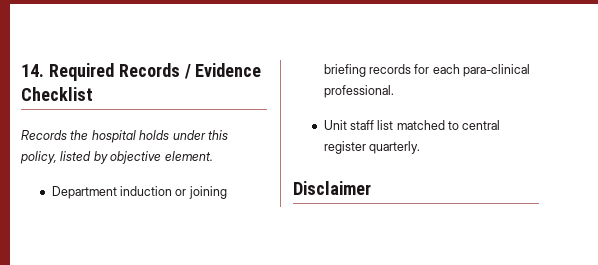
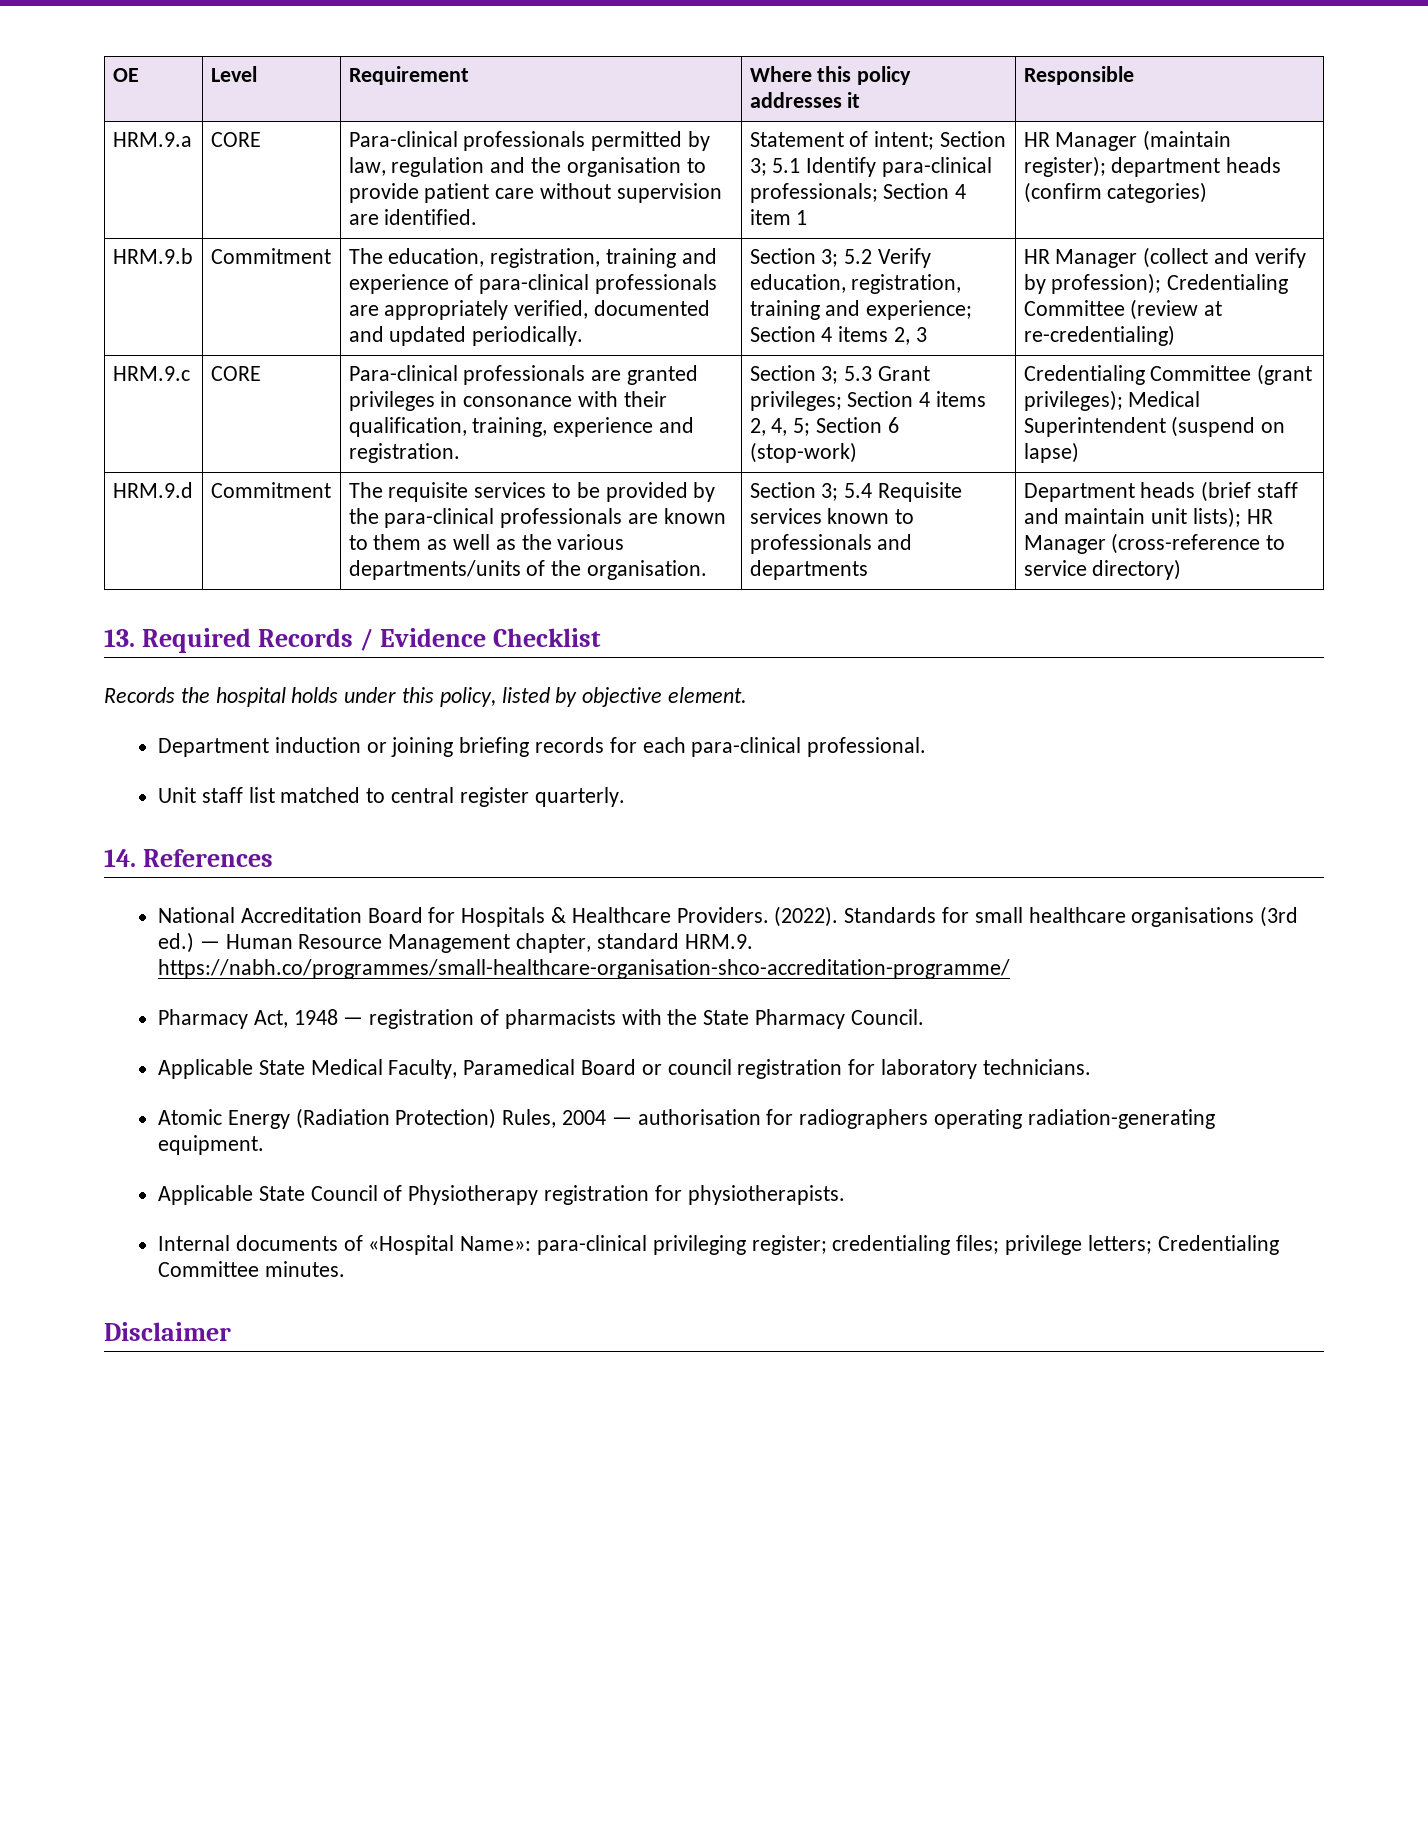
[21,64,44,77] 14. -> [112,68,139,82] [210,66,257,82] [348,66,469,85] [749,66,912,85] [749,92,861,108] [1023,66,1134,85] [112,132,192,147] [210,132,261,147] [348,131,711,151] [348,157,706,177] [348,183,722,203] [348,209,478,225] [749,131,1007,150] [749,157,993,177] [749,183,967,203] [749,209,808,225] [1023,130,1232,151] [1023,156,1282,177] [1023,182,1208,203] [112,248,193,264] [210,248,331,264] [348,248,717,268] [348,274,718,294] [348,300,711,320] [348,326,584,346] [749,248,932,268] [749,274,962,294] [749,300,973,320] [749,326,927,345] [1023,247,1306,268] [1023,273,1289,294] [1023,299,1223,320] [1023,325,1175,346] [112,366,190,381] [210,366,261,381] [348,365,699,385] [348,391,667,411] [348,417,695,437] [348,443,460,463] [749,365,931,384] [749,391,987,411] [749,417,899,436] [749,442,857,463] [1023,364,1313,385] [1023,390,1201,411] [1023,416,1286,437] [1023,442,1079,463] [112,482,193,498] [210,482,331,498] [348,482,716,502] [348,508,726,528] [348,534,625,550] [348,560,708,580] [749,482,963,502] [749,508,915,524] [749,534,913,554] [749,560,868,580] [1023,481,1299,502] [1023,507,1273,528] [1023,533,1286,554] [1023,559,1182,580] [104,629,135,647] OE | Level | Requirement | Where this policy addresses it | Responsible // HRM.9.a | CORE | Para-clinical professionals permitted by law, regulation and the organisation to provide patient care without supervision are identified. | Statement of intent; Section 3; 5.1 Identify para-clinical professionals; Section 4 item 1 | HR Manager (maintain register); department heads (confirm categories) // HRM.9.b | Commitment | The education, registration, training and experience of para-clinical professionals are appropriately verified, documented and updated periodically. | Section 3; 5.2 Verify education, registration, training and experience; Section 4 items 2, 3 | HR Manager (collect and verify by profession); Credentialing Committee (review at re-credentialing) // HRM.9.c | CORE | Para-clinical professionals are granted privileges in consonance with their qualification, training, experience and registration. | Section 3; 5.3 Grant privileges; Section 4 items 2, 4, 5; Section 6 (stop-work) | Credentialing Committee (grant privileges); Medical Superintendent (suspend on lapse) // HRM.9.d | Commitment | The requisite services to be provided by the para-clinical professionals are known to them as well as the various departments/units of the organisation. | Section 3; 5.4 Requisite services known to professionals and departments | Department heads (brief staff and maintain unit lists); HR Manager (cross-reference to service directory) // 13.
(420, 147) none -> [104,849,274,867] [157,906,1299,927] [157,932,753,953] [157,959,1010,979] [157,1009,924,1029] [157,1059,1091,1079] [157,1108,1215,1129] [157,1135,264,1155] [157,1185,845,1205] [157,1235,1279,1255] [157,1261,345,1277] // 14. References // National Accreditation Board for Hospitals & Healthcare Providers. (2022). Standards for small healthcare organisations (3rd ed.) — Human Resource Management chapter, standard HRM.9. https://nabh.co/programmes/small-healthcare-organisation-shco-accreditation-programme/ // Pharmacy Act, 1948 — registration of pharmacists with the State Pharmacy Council. // Applicable State Medical Faculty, Paramedical Board or council registration for laboratory technicians. // Atomic Energy (Radiation Protection) Rules, 2004 — authorisation for radiographers operating radiation-generating equipment. // Applicable State Council of Physiotherapy registration for physiotherapists. // Internal documents of «Hospital Name»: para-clinical privileging register; credentialing files; privilege letters; Credentialing Committee minutes.

